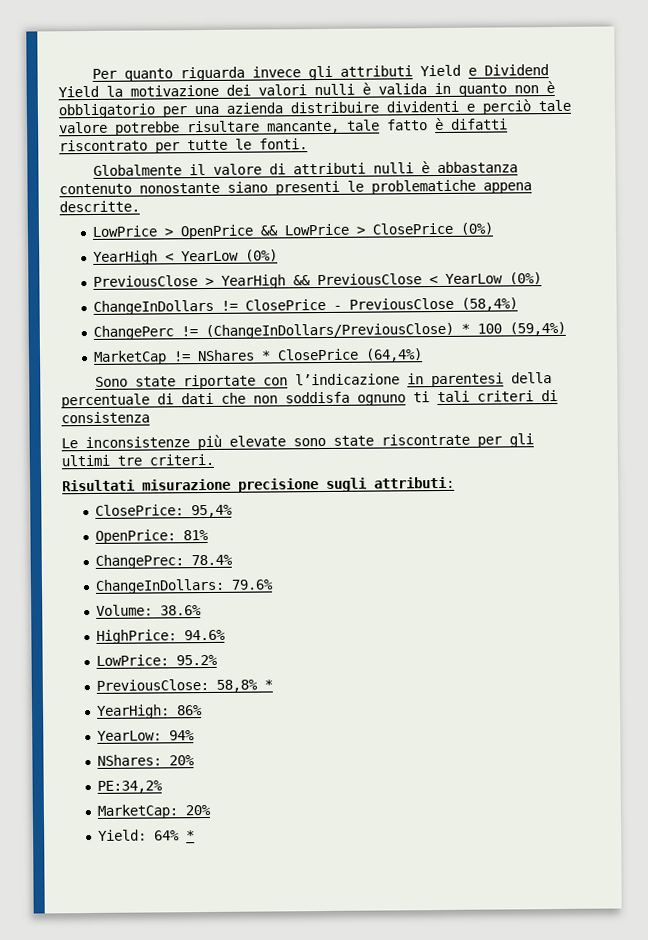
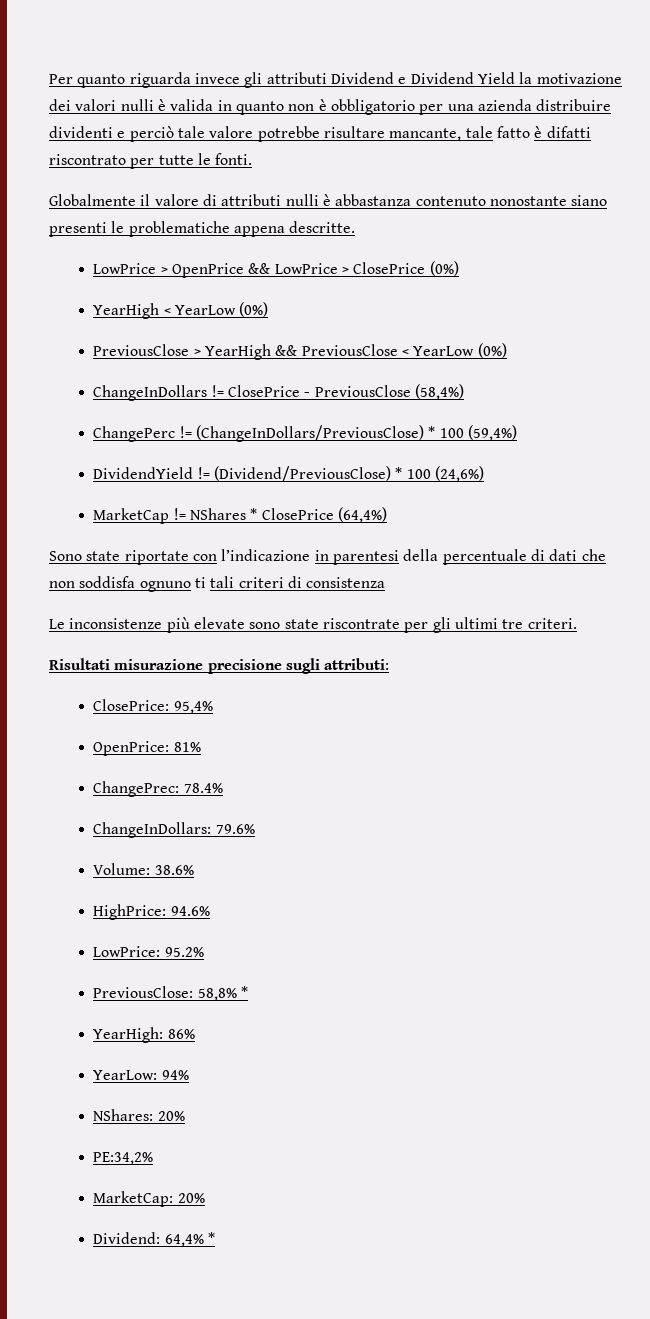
[420,64,462,77] Yield -> [330,72,394,84] Dividend
(567, 328) none -> [93,466,484,482] // DividendYield != (Dividend/PreviousClose) * 100 (24,6%)
[98,829,181,841] Yield: 64% -> [93,1232,204,1247] Dividend: 64,4%

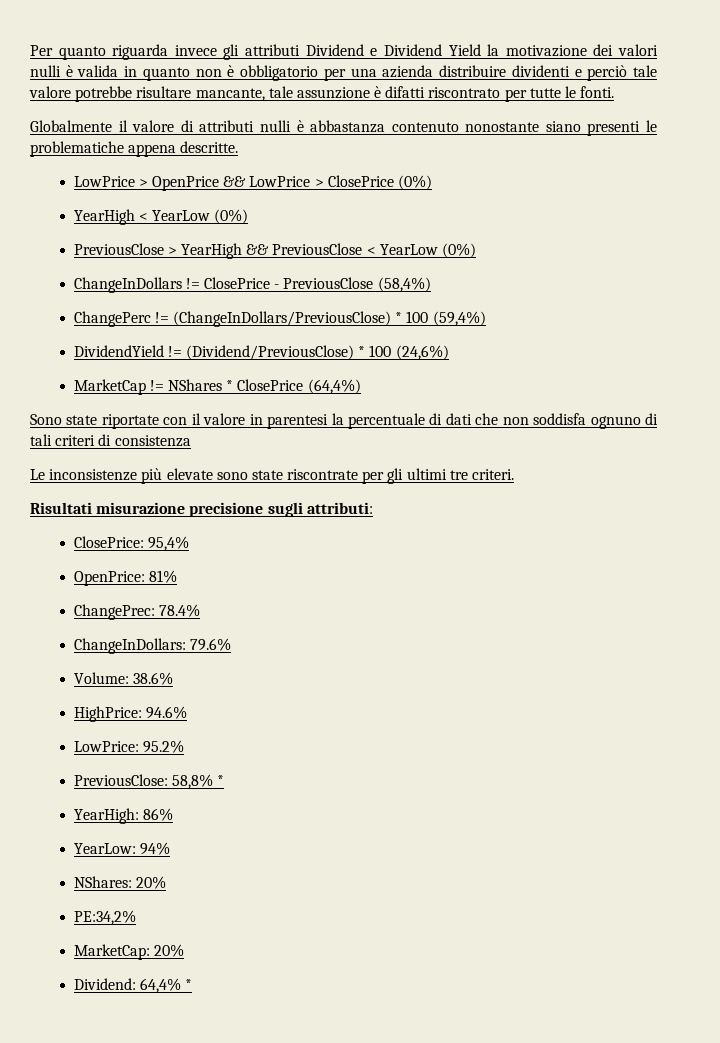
[496,126,530,138] fatto -> [296,87,370,99] assunzione
[221,549,311,561] l’indicazione -> [191,413,246,425] il valore
[403,549,439,561] della -> [331,413,344,425] la
[194,577,206,588] ti -> [645,413,658,425] di

